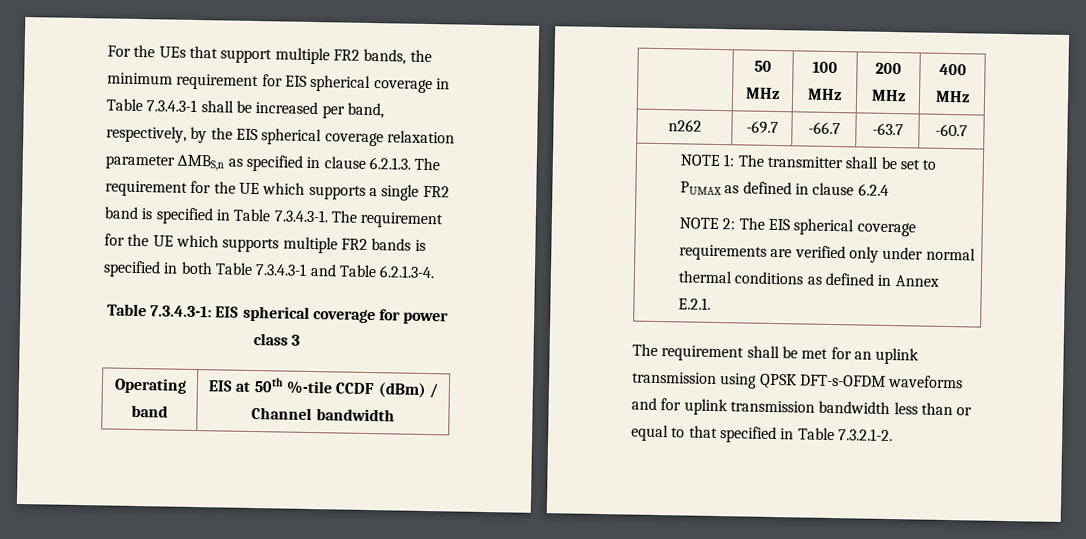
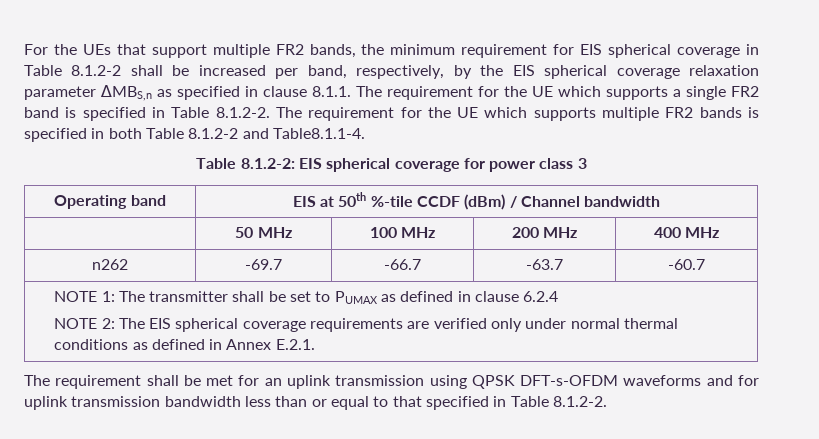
[146,99,198,113] 7.3.4.3-1 -> [71,65,122,76] 8.1.2-2
[368,156,411,170] 6.2.1.3. -> [312,86,351,97] 8.1.1.
[273,209,328,223] 7.3.4.3-1. -> [215,107,270,118] 8.1.2-2.
[255,263,436,279] [106,303,212,318] 7.3.4.3-1 and Table 6.2.1.3-4. // Table 7.3.4.3-1: -> [188,128,365,139] [196,158,295,169] 8.1.2-2 and Table8.1.1-4. // Table 8.1.2-2:
[837,428,893,442] 7.3.2.1-2. -> [552,396,607,407] 8.1.2-2.

